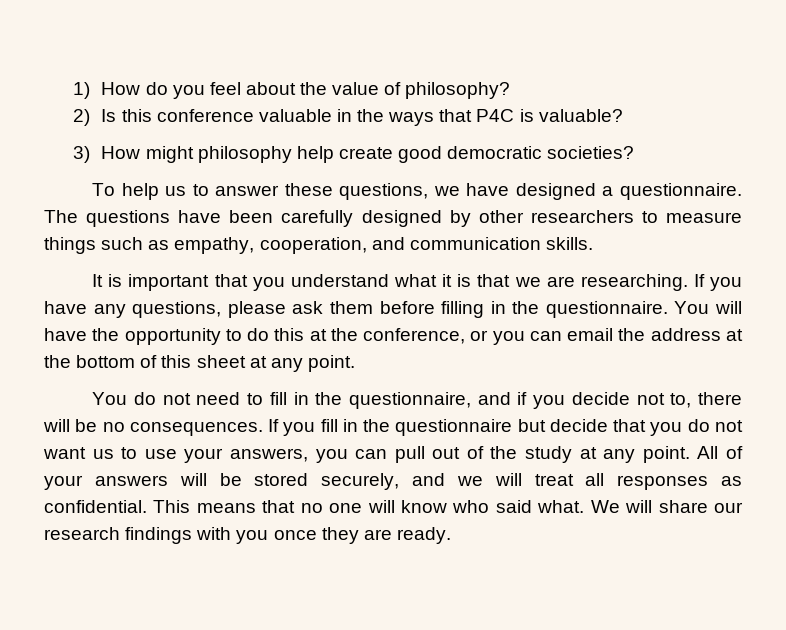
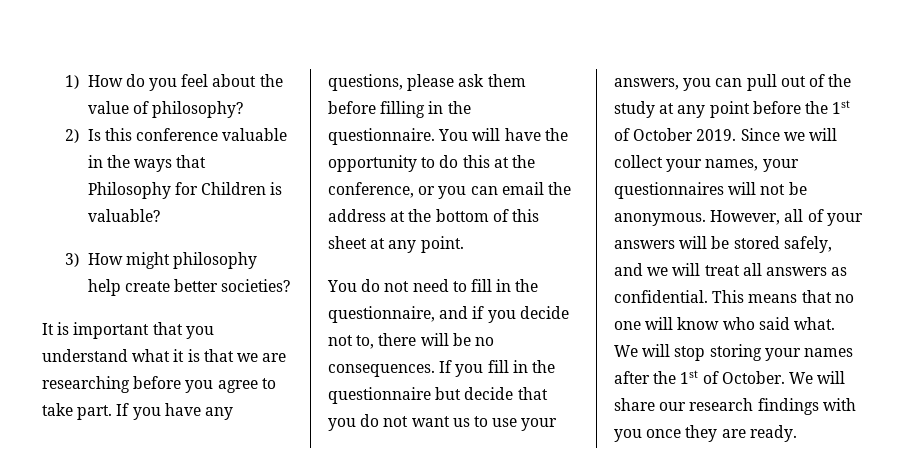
[476,109,515,122] P4C -> [87,182,267,199] Philosophy for Children
[398,146,543,163] good democratic -> [174,279,219,292] better
[92,183,743,200] [44,210,743,227] [44,237,593,254] // To help us to answer these questions, we have designed a questionnaire. The questions have been carefully designed by other researchers to measure things such as empathy, cooperation, and communication skills. -> (291, 285) none
[580,274,688,291] researching. -> [42,376,276,393] [42,403,113,420] researching before you agree to take part.
[642,446,719,463] point. All -> [709,100,851,118] [614,128,837,141] [614,155,799,172] [614,182,807,199] [614,209,804,226] point before the 1st of October 2019. Since we will collect your names, your questionnaires will not be anonymous. However, all
[321,473,400,490] securely, -> [783,236,832,253] safely,
[617,475,709,490] responses -> [765,267,827,276] answers
(653, 506) none -> [674,344,853,361] [614,370,846,384] stop storing your names after the 1st of October. We will

